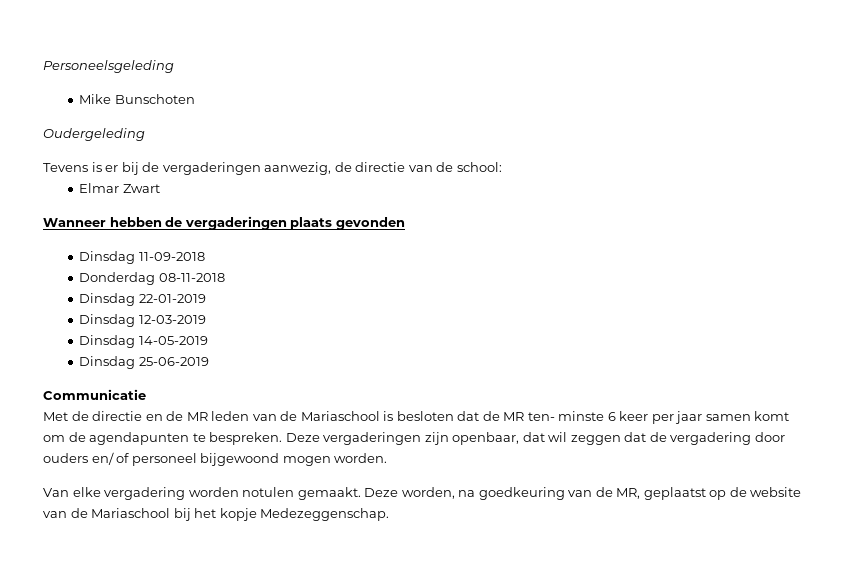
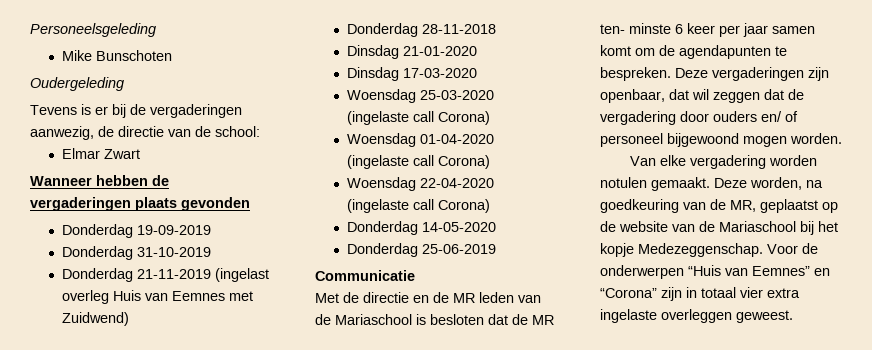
[79,251,205,264] [79,272,225,285] [79,293,206,306] [79,314,206,327] [79,335,208,348] [79,356,136,369] Dinsdag 11-09-2018 // Donderdag 08-11-2018 // Dinsdag 22-01-2019 // Dinsdag 12-03-2019 // Dinsdag 14-05-2019 // Dinsdag -> [62,224,212,238] [62,246,212,260] [62,268,270,282] [62,290,254,304] [62,312,130,326] [347,23,497,37] [347,45,478,59] [347,67,478,81] [347,89,495,103] [347,111,491,125] [347,133,495,147] [347,155,491,169] [347,177,495,191] [347,199,491,213] [347,221,497,235] [347,243,419,257] Donderdag 19-09-2019 // Donderdag 31-10-2019 // Donderdag 21-11-2019 (ingelast overleg Huis van Eemnes met Zuidwend) // Donderdag 28-11-2018 // Dinsdag 21-01-2020 // Dinsdag 17-03-2020 // Woensdag 25-03-2020 (ingelaste call Corona) // Woensdag 01-04-2020 (ingelaste call Corona) // Woensdag 22-04-2020 (ingelaste call Corona) // Donderdag 14-05-2020 // Donderdag
(390, 514) none -> [767,243,818,254] [600,265,830,279] [600,287,800,301] [600,309,793,323] Voor de onderwerpen “Huis van Eemnes” en “Corona” zijn in totaal vier extra ingelaste overleggen geweest.

